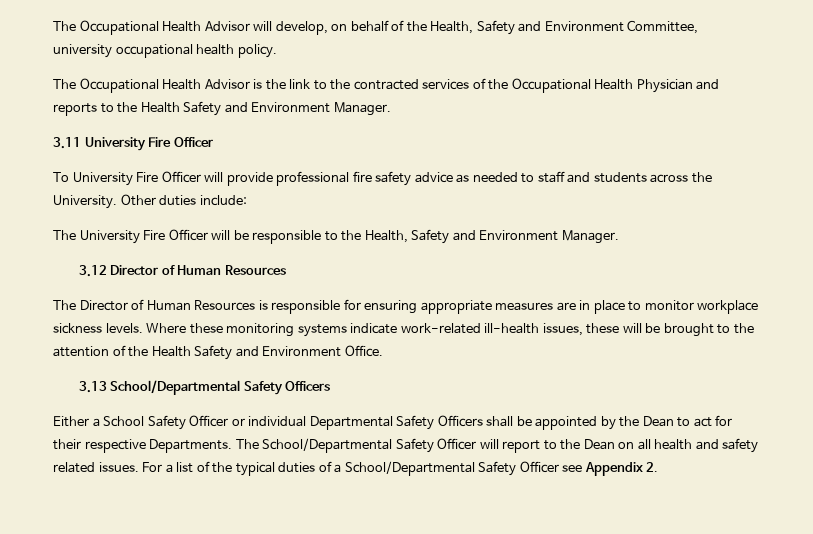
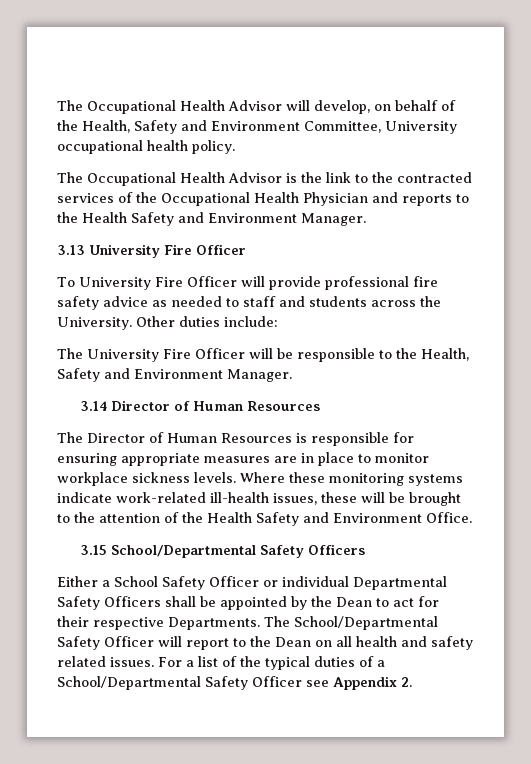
[53,44,112,58] university -> [385,121,457,134] University
[53,137,81,149] 3.11 -> [57,245,85,255] 3.13
[78,265,107,277] 3.12 -> [79,401,107,411] 3.14
[78,381,107,393] 3.13 -> [79,545,107,555] 3.15

